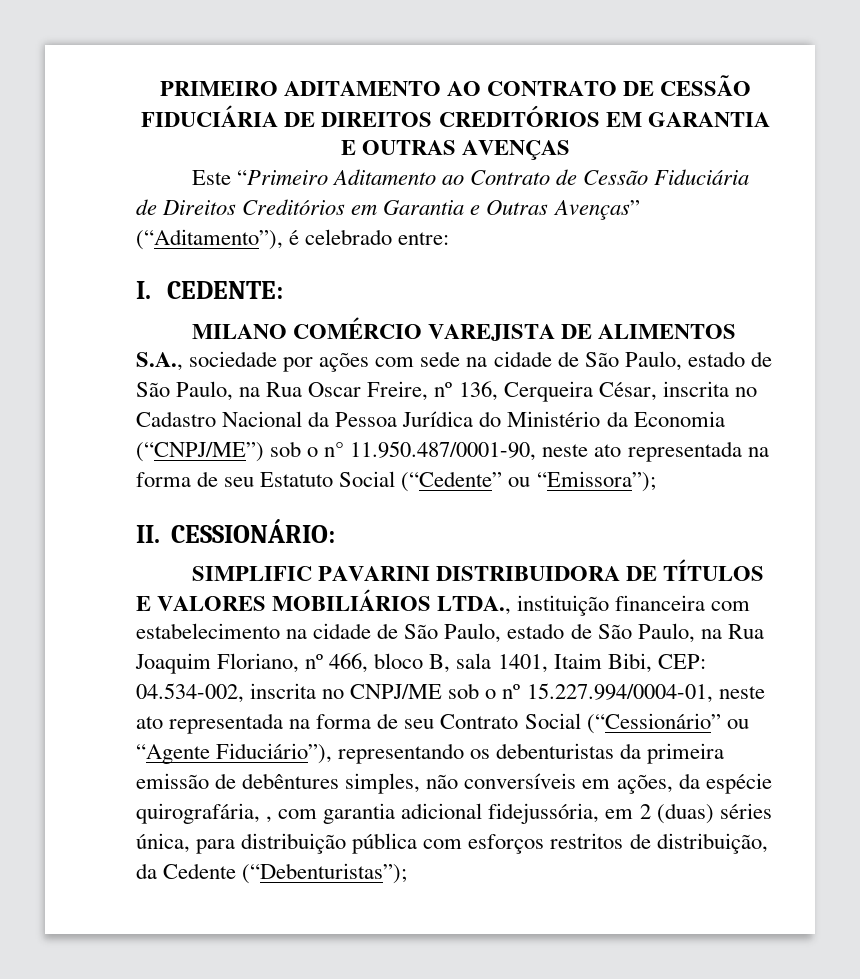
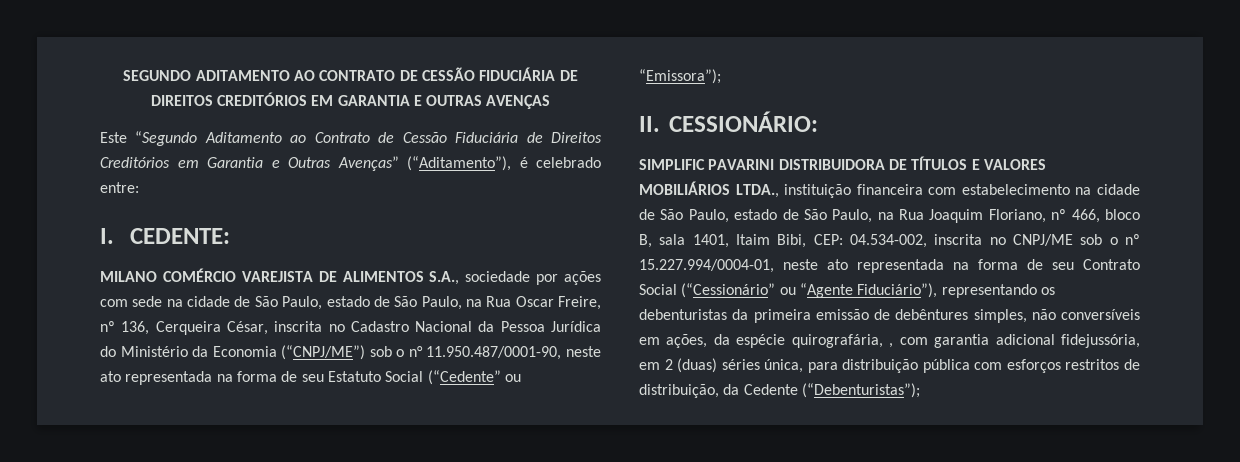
[159,81,278,96] PRIMEIRO -> [123,70,192,81] SEGUNDO
[236,170,328,185] “Primeiro -> [135,131,198,146] “Segundo

